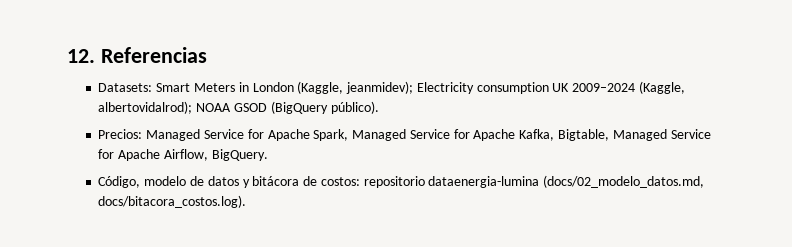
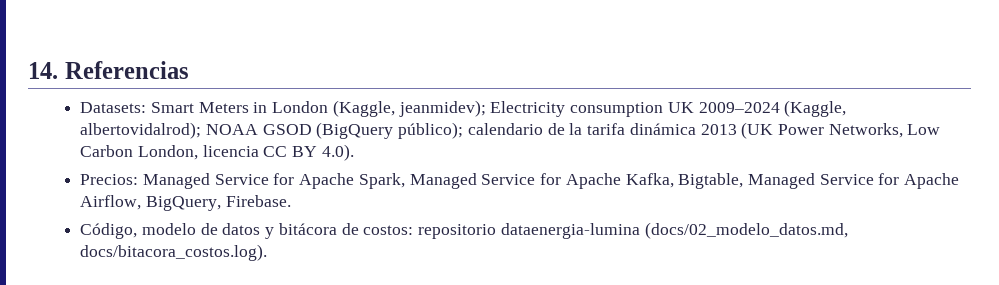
[67,49,95,63] 12. -> [28,62,58,79] 14.
[330,101,379,114] público). -> [398,122,941,139] [80,144,354,161] público); calendario de la tarifa dinámica 2013 (UK Power Networks, Low Carbon London, licencia CC BY 4.0).
[211,149,268,161] BigQuery. -> [146,195,291,211] BigQuery, Firebase.

